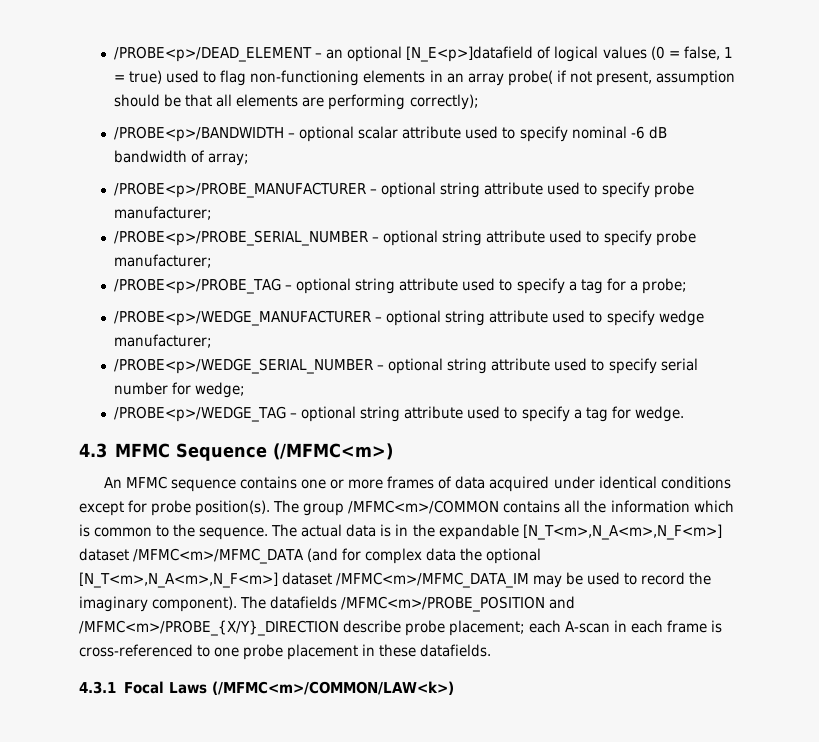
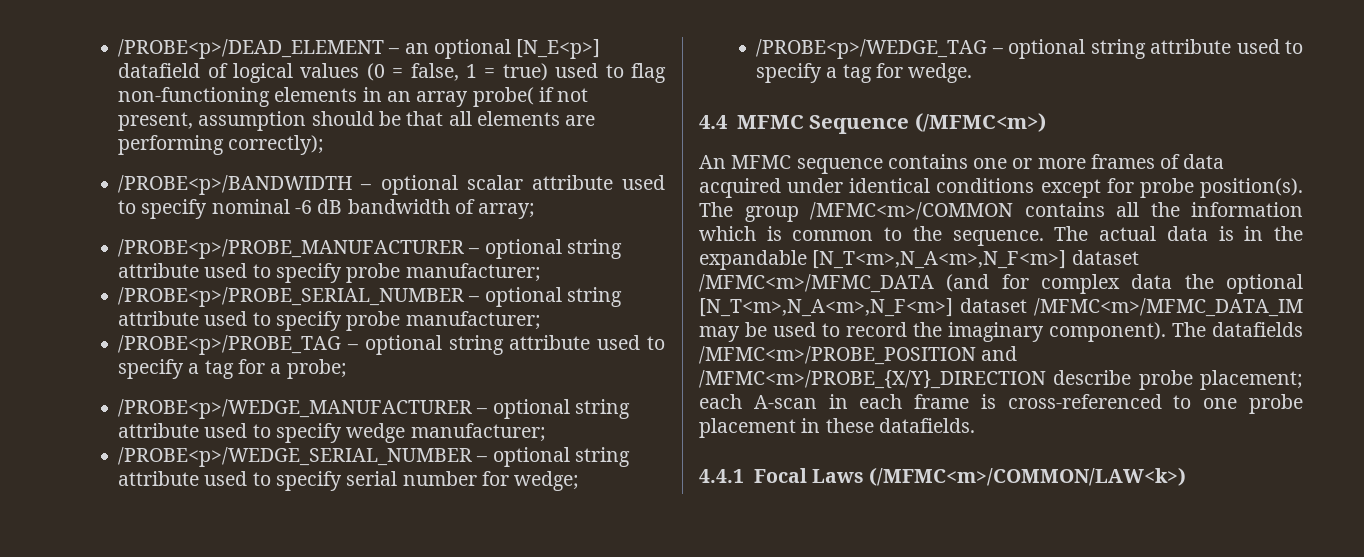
[406,46,534,62] [N_E<p>]datafield -> [516,39,601,59] [118,63,201,78] [N_E<p>] datafield
[79,443,107,458] 4.3 -> [699,115,728,129] 4.4
[79,681,116,694] 4.3.1 -> [699,469,744,483] 4.4.1

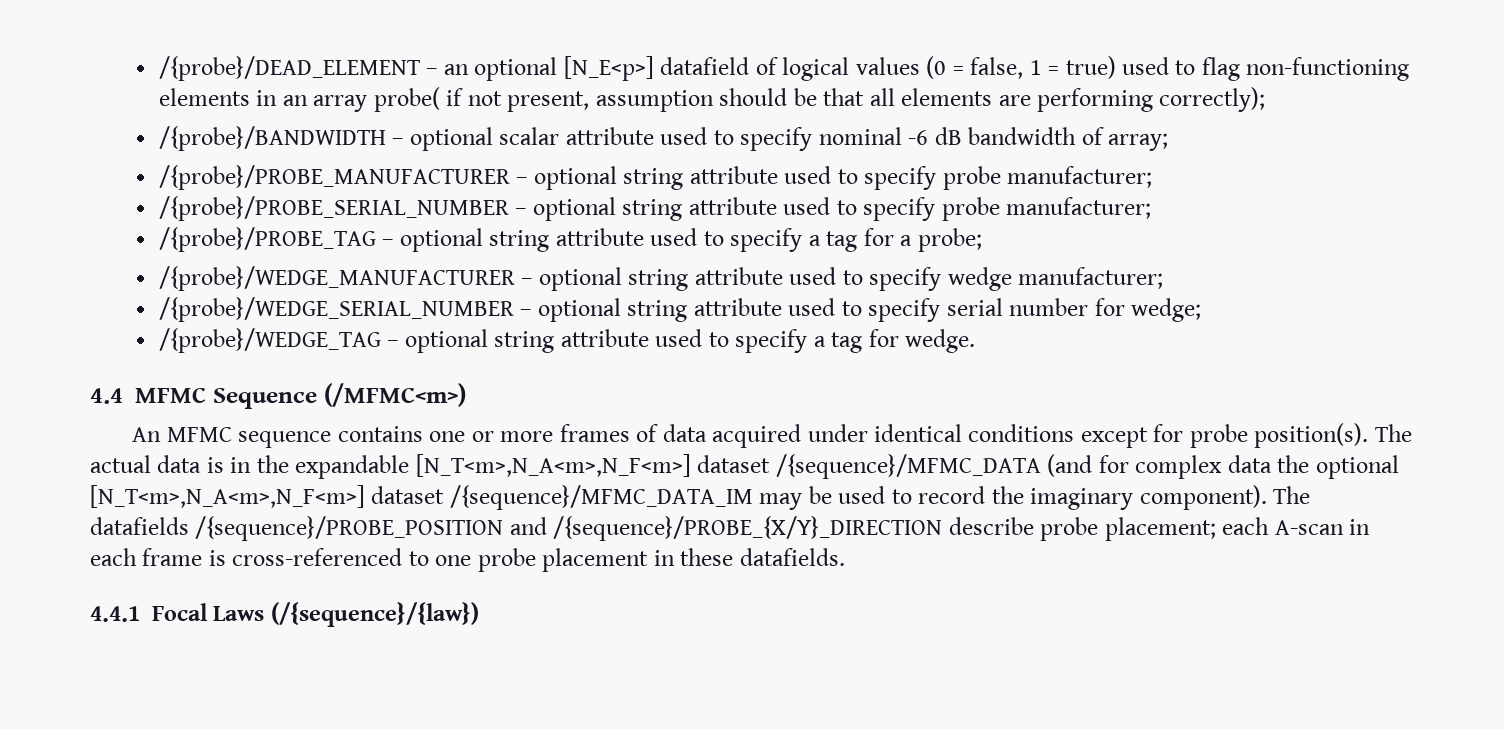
[118,39,385,59] /PROBE<p>/DEAD_ELEMENT -> [158,56,420,81] /{probe}/DEAD_ELEMENT
[118,175,353,195] /PROBE<p>/BANDWIDTH -> [158,126,386,151] /{probe}/BANDWIDTH
[118,239,622,259] [118,263,541,283] [118,287,622,307] [118,311,541,331] [118,335,342,355] /PROBE<p>/PROBE_MANUFACTURER – optional string attribute used to specify probe manufacturer; // /PROBE<p>/PROBE_SERIAL_NUMBER – optional string attribute used to specify probe manufacturer; // /PROBE<p>/PROBE_TAG -> [158,165,1153,190] [158,196,1152,221] [158,227,376,252] /{probe}/PROBE_MANUFACTURER – optional string attribute used to specify probe manufacturer; // /{probe}/PROBE_SERIAL_NUMBER – optional string attribute used to specify probe manufacturer; // /{probe}/PROBE_TAG
[118,399,473,419] /PROBE<p>/WEDGE_MANUFACTURER -> [158,266,515,291] /{probe}/WEDGE_MANUFACTURER
[118,447,473,467] /PROBE<p>/WEDGE_SERIAL_NUMBER -> [158,297,514,322] /{probe}/WEDGE_SERIAL_NUMBER
[756,39,988,59] /PROBE<p>/WEDGE_TAG -> [158,328,381,353] /{probe}/WEDGE_TAG
[744,202,1303,222] [699,226,1089,246] group /MFMC<m>/COMMON contains all the information which is common to the sequence. The -> (1412, 433) none
[699,274,934,293] /MFMC<m>/MFMC_DATA -> [775,454,1041,479] /{sequence}/MFMC_DATA
[1034,298,1303,317] /MFMC<m>/MFMC_DATA_IM -> [449,485,753,510] /{sequence}/MFMC_DATA_IM
[699,346,1018,365] [699,370,1046,389] /MFMC<m>/PROBE_POSITION and /MFMC<m>/PROBE_{X/Y}_DIRECTION -> [195,516,943,541] /{sequence}/PROBE_POSITION and /{sequence}/PROBE_{X/Y}_DIRECTION
[869,467,1187,486] (/MFMC<m>/COMMON/LAW<k>) -> [270,602,479,627] (/{sequence}/{law})

